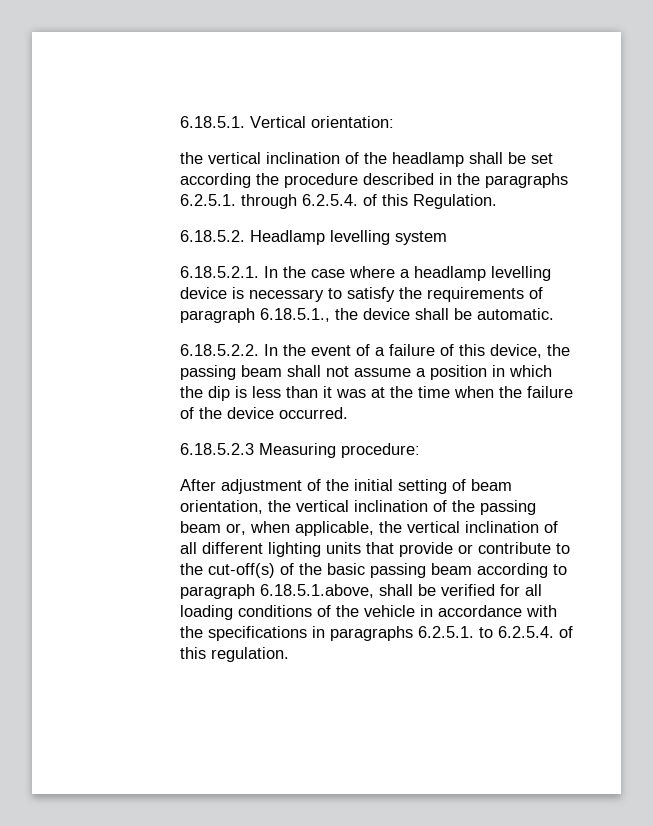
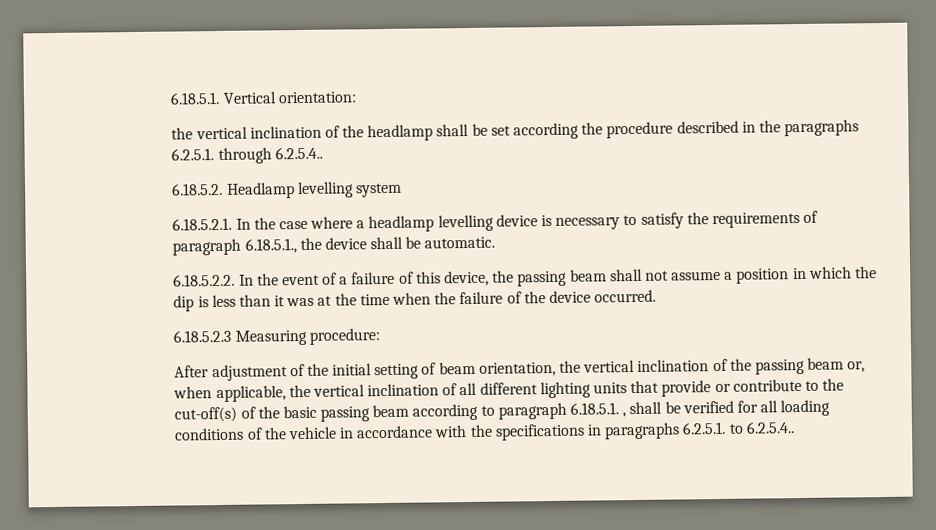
[302,194,498,209] 6.2.5.4. of this Regulation. -> [274,146,323,160] 6.2.5.4..
[260,584,375,598] 6.18.5.1.above, -> [569,402,627,418] 6.18.5.1. ,
[498,626,574,638] [180,647,290,662] 6.2.5.4. of this regulation. -> [745,421,795,434] 6.2.5.4..

